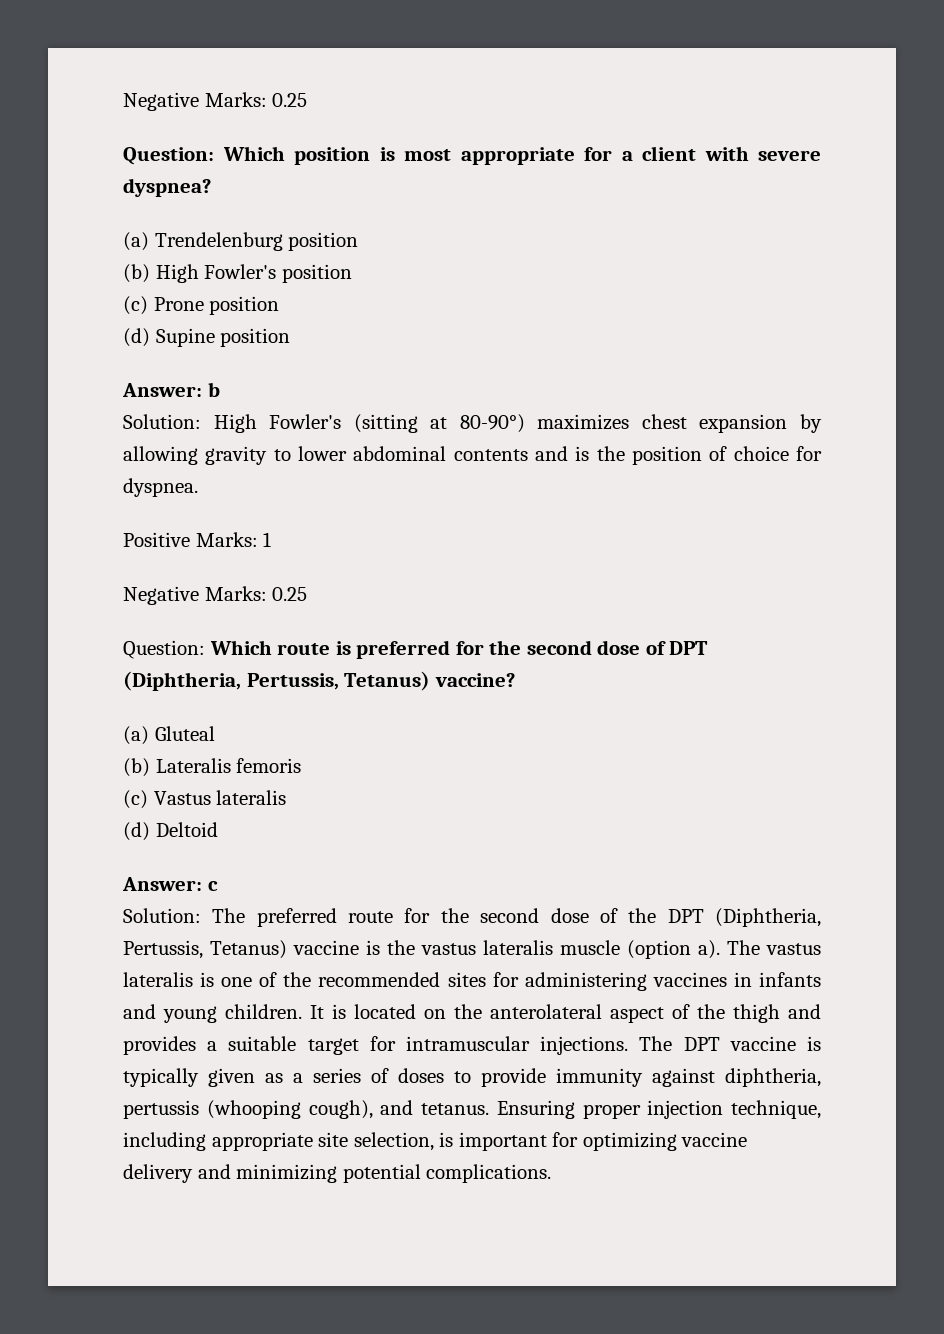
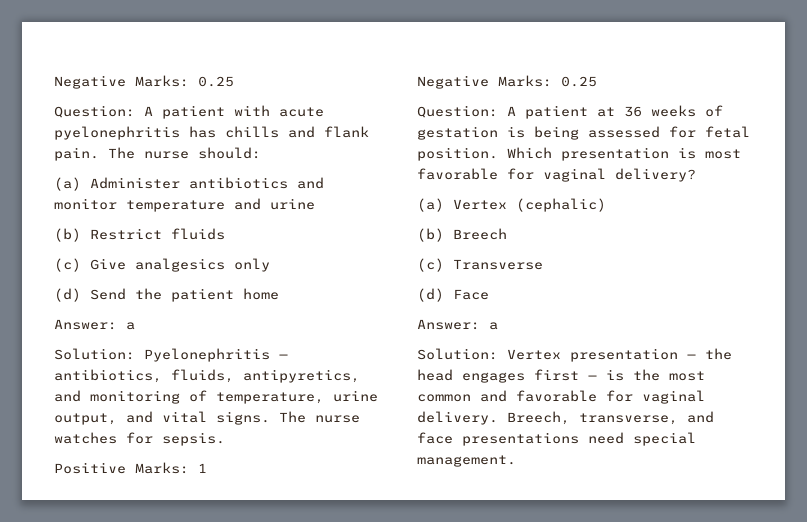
[123,92,308,111] [123,146,821,165] [123,178,211,197] [123,232,359,251] [123,264,352,283] [123,296,280,315] [123,328,291,347] [122,382,220,397] [123,414,822,433] [123,446,823,465] [123,478,198,497] Negative Marks: 0.25 // Question: Which position is most appropriate for a client with severe dyspnea? // (a) Trendelenburg position // (b) High Fowler's position // (c) Prone position // (d) Supine position // Answer: b // Solution: High Fowler's (sitting at 80-90°) maximizes chest expansion by allowing gravity to lower abdominal contents and is the position of choice for dyspnea. -> [54,75,234,89] [54,105,324,119] [54,126,369,140] [54,147,261,161] [54,177,324,191] [54,198,315,212] [54,228,225,242] [54,258,270,272] [54,288,279,302] [54,319,135,330] [54,348,288,362] [54,369,360,383] [54,390,378,404] [54,411,360,425] [54,432,225,446] Negative Marks: 0.25 // Question: A patient with acute pyelonephritis has chills and flank pain. The nurse should: // (a) Administer antibiotics and monitor temperature and urine // (b) Restrict fluids // (c) Give analgesics only // (d) Send the patient home // Answer: a // Solution: Pyelonephritis — antibiotics, fluids, antipyretics, and monitoring of temperature, urine output, and vital signs. The nurse watches for sepsis.
[209,640,709,659] [123,671,515,691] [123,726,215,745] [123,758,302,777] [123,790,287,809] [123,822,218,841] [122,877,218,891] [123,908,822,927] [123,940,821,959] [123,972,822,991] [123,1004,821,1023] [123,1036,822,1055] [123,1068,821,1087] [123,1100,821,1119] [123,1132,748,1151] [123,1164,552,1183] Which route is preferred for the second dose of DPT (Diphtheria, Pertussis, Tetanus) vaccine? // (a) Gluteal // (b) Lateralis femoris // (c) Vastus lateralis // (d) Deltoid // Answer: c // Solution: The preferred route for the second dose of the DPT (Diphtheria, Pertussis, Tetanus) vaccine is the vastus lateralis muscle (option a). The vastus lateralis is one of the recommended sites for administering vaccines in infants and young children. It is located on the anterolateral aspect of the thigh and provides a suitable target for intramuscular injections. The DPT vaccine is typically given as a series of doses to provide immunity against diphtheria, pertussis (whooping cough), and tetanus. Ensuring proper injection technique, including appropriate site selection, is important for optimizing vaccine delivery and minimizing potential complications. -> [507,105,723,119] [417,126,750,140] [417,147,741,161] [417,168,696,182] [417,198,606,212] [417,228,507,242] [417,258,543,272] [417,288,489,302] [417,319,498,330] [417,348,732,362] [417,369,705,383] [417,390,705,404] [417,411,714,425] [417,432,696,446] [417,455,516,467] A patient at 36 weeks of gestation is being assessed for fetal position. Which presentation is most favorable for vaginal delivery? // (a) Vertex (cephalic) // (b) Breech // (c) Transverse // (d) Face // Answer: a // Solution: Vertex presentation — the head engages first — is the most common and favorable for vaginal delivery. Breech, transverse, and face presentations need special management.

